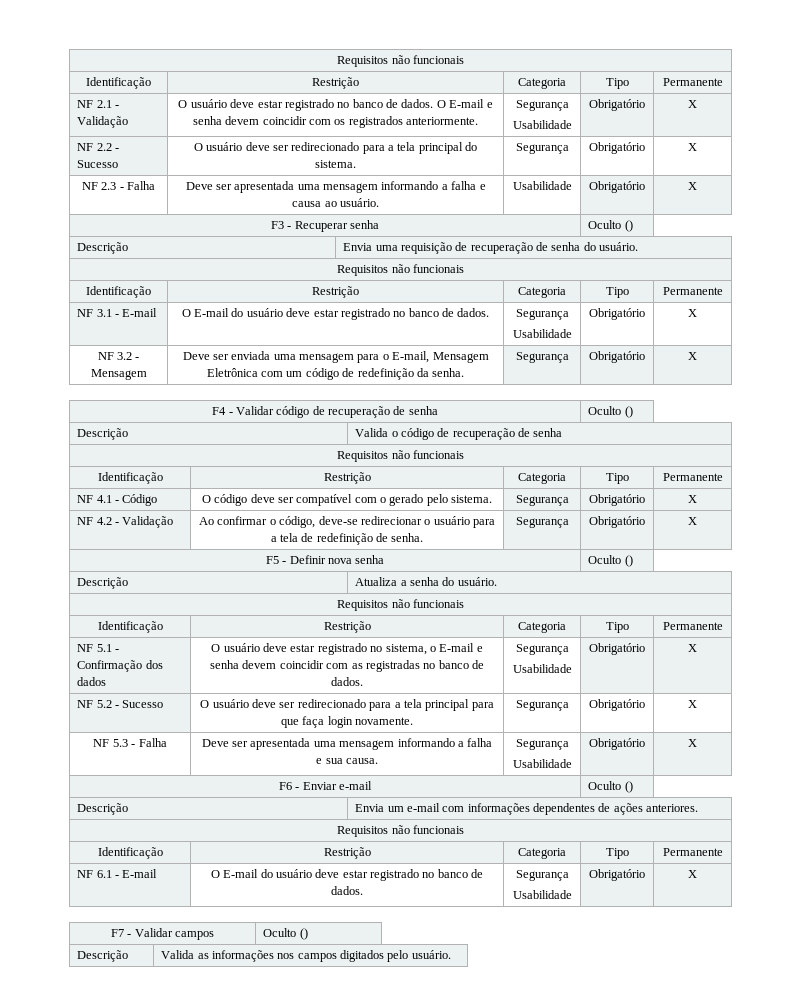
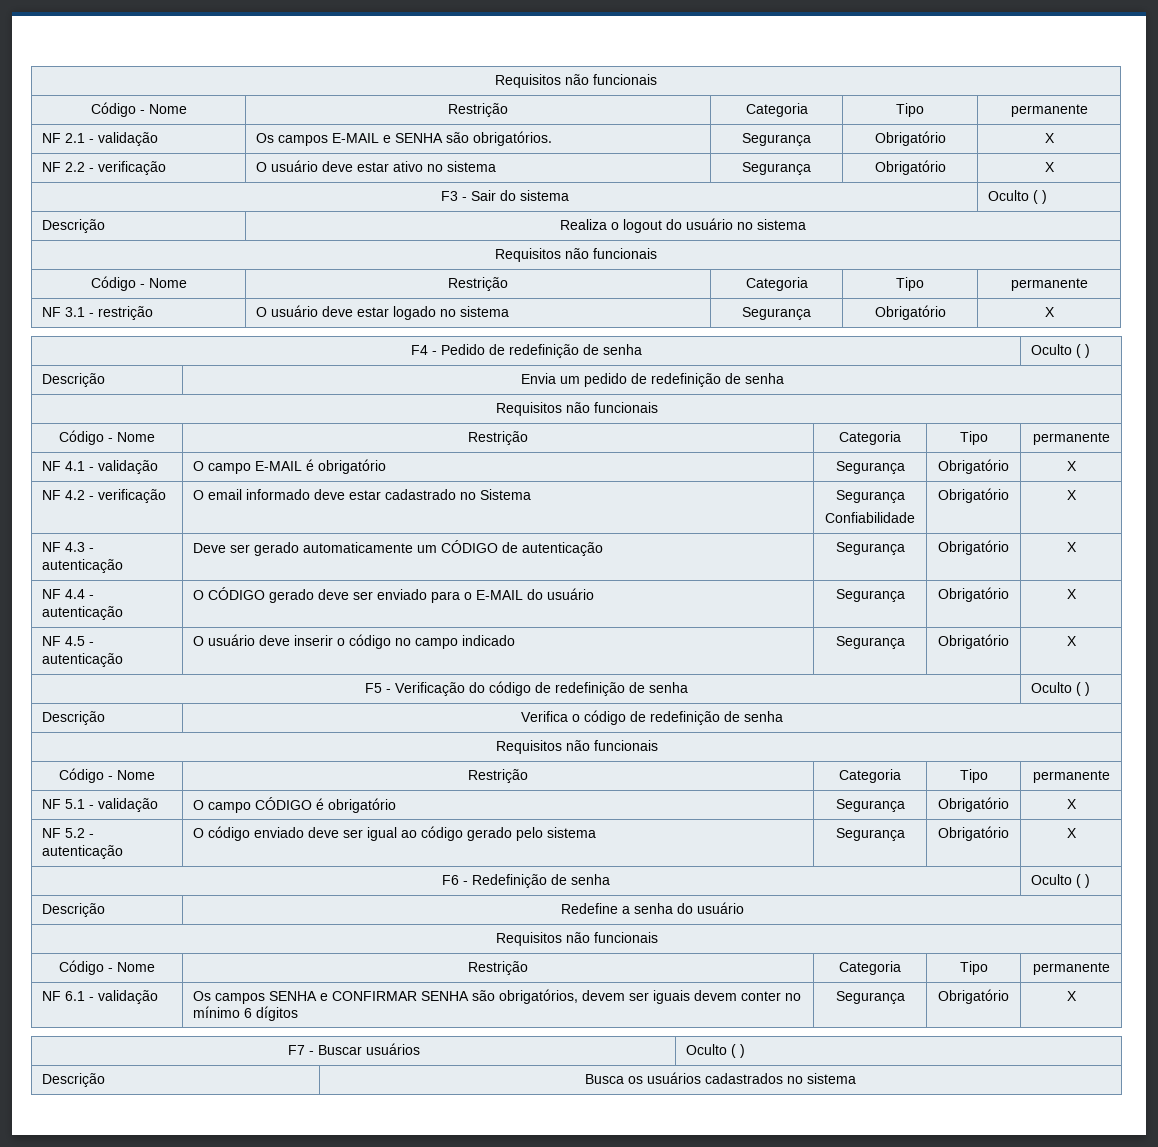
[337,55,464,67] [86,77,151,89] [312,77,359,89] [518,78,566,89] [605,78,629,89] [662,78,723,86] Requisitos não funcionais // Identificação | Restrição | Categoria | Tipo | Permanente -> [495,74,657,88] [90,102,187,117] [448,103,508,117] [745,103,808,117] [896,103,924,117] [1010,104,1088,117] Requisitos não funcionais // Código - Nome | Restrição | Categoria | Tipo | permanente
[77,116,129,128] [178,99,493,111] [192,116,479,128] [515,100,569,111] [512,120,572,129] Validação | O usuário deve estar registrado no banco de dados. O E-mail e senha devem coincidir com os registrados anteriormente. | Segurança // Usabilidade -> [98,132,159,146] [256,131,553,146] [742,133,811,146] validação | Os campos E-MAIL e SENHA são obrigatórios. | Segurança
[77,160,119,168] [193,142,478,154] [315,160,356,168] [515,143,569,154] [589,142,645,154] [688,143,697,151] [81,181,156,190] [185,181,486,193] [292,198,379,207] [512,181,572,190] Sucesso | O usuário deve ser redirecionado para a tela principal do sistema. | Segurança | Obrigatório | X // NF 2.3 - Falha | Deve ser apresentada uma mensagem informando a falha e causa ao usuário. | Usabilidade -> [98,161,167,175] [256,160,497,172] [742,162,811,175] verificação | O usuário deve estar ativo no sistema | Segurança
[294,220,380,232] [588,220,633,232] [77,242,129,254] [343,242,639,254] [337,264,464,276] [86,286,151,298] [312,286,359,298] [518,287,566,298] [605,287,629,298] [662,287,723,295] Recuperar senha | Oculto () // Descrição | Envia uma requisição de recuperação de senha do usuário. // Requisitos não funcionais // Identificação | Restrição | Categoria | Tipo | Permanente -> [470,190,569,201] [988,190,1048,204] [42,219,106,233] [560,218,806,233] [495,248,657,262] [90,276,187,291] [448,277,508,291] [745,277,808,291] [896,277,924,291] [1010,278,1088,291] Sair do sistema | Oculto ( ) // Descrição | Realiza o logout do usuário no sistema // Requisitos não funcionais // Código - Nome | Restrição | Categoria | Tipo | permanente
[122,308,158,317] [181,308,490,320] [515,309,569,320] [512,329,572,338] [589,308,645,320] [688,309,697,317] [97,352,140,360] [90,369,147,380] [182,351,489,363] [206,368,465,380] E-mail | O E-mail do usuário deve estar registrado no banco de dados. | Segurança // Usabilidade | Obrigatório | X // NF 3.2 - Mensagem | Deve ser enviada uma mensagem para o E-mail, Mensagem Eletrônica com um código de redefinição da senha. -> [98,306,154,320] [256,305,510,320] restrição | O usuário deve estar logado no sistema
[235,406,438,418] [588,406,633,418] [77,428,129,440] [355,428,563,440] [337,450,464,462] [97,472,163,484] [323,472,371,484] [518,473,566,484] [605,473,629,484] [662,473,723,481] Validar código de recuperação de senha | Oculto () // Descrição | Valida o código de recuperação de senha // Requisitos não funcionais // Identificação | Restrição | Categoria | Tipo | Permanente -> [440,344,642,358] [1031,344,1091,358] [42,373,106,387] [520,373,784,387] [495,402,658,416] [59,430,155,445] [468,431,528,445] [839,431,901,445] [959,431,988,445] [1032,432,1110,445] Pedido de redefinição de senha | Oculto ( ) // Descrição | Envia um pedido de redefinição de senha // Requisitos não funcionais // Código - Nome | Restrição | Categoria | Tipo | permanente
[122,494,158,506] [201,494,493,506] Código | O código deve ser compatível com o gerado pelo sistema. -> [98,460,159,474] [193,459,387,474] validação | O campo E-MAIL é obrigatório
[122,516,174,528] [199,516,495,528] [270,533,424,545] Validação | Ao confirmar o código, deve-se redirecionar o usuário para a tela de redefinição de senha. -> [98,489,167,503] [193,489,532,500] [835,490,905,503] [825,512,915,523] [938,488,1009,503] [1066,490,1077,500] [42,542,95,552] [42,559,124,573] [193,540,604,556] [835,542,905,555] [938,540,1009,555] [1066,542,1077,552] [42,589,95,599] [42,606,124,620] [193,587,595,603] [835,589,905,602] [938,587,1009,602] [1066,589,1077,599] [42,636,95,646] [42,653,124,667] [193,634,516,649] verificação | O email informado deve estar cadastrado no Sistema | Segurança // Confiabilidade | Obrigatório | X // NF 4.3 - autenticação | Deve ser gerado automaticamente um CÓDIGO de autenticação | Segurança | Obrigatório | X // NF 4.4 - autenticação | O CÓDIGO gerado deve ser enviado para o E-MAIL do usuário | Segurança | Obrigatório | X // NF 4.5 - autenticação | O usuário deve inserir o código no campo indicado
[289,555,385,564] [588,555,633,567] [77,577,129,589] [355,577,497,586] [337,599,464,611] [97,621,163,633] [323,621,371,633] [518,622,566,633] [605,622,629,633] [662,622,723,630] Definir nova senha | Oculto () // Descrição | Atualiza a senha do usuário. // Requisitos não funcionais // Identificação | Restrição | Categoria | Tipo | Permanente -> [394,681,688,696] [1031,682,1091,696] [42,711,106,725] [521,710,783,725] [495,740,658,754] [59,768,155,783] [468,769,528,783] [839,769,901,783] [959,769,988,783] [1032,770,1110,783] Verificação do código de redefinição de senha | Oculto ( ) // Descrição | Verifica o código de redefinição de senha // Requisitos não funcionais // Código - Nome | Restrição | Categoria | Tipo | permanente
[77,660,163,672] [77,677,107,686] [211,643,483,655] [210,660,484,672] [331,677,363,686] [515,644,569,655] [512,664,572,673] Confirmação dos dados | O usuário deve estar registrado no sistema, o E-mail e senha devem coincidir com as registradas no banco de dados. | Segurança // Usabilidade -> [98,798,159,812] [193,797,397,813] [835,799,905,812] validação | O campo CÓDIGO é obrigatório | Segurança
[122,700,164,708] [200,699,494,711] [280,716,414,728] [515,700,569,711] [589,699,645,711] [688,700,697,708] [93,738,167,747] [201,738,493,750] [316,758,378,764] [515,739,569,750] [512,759,572,768] Sucesso | O usuário deve ser redirecionado para a tela principal para que faça login novamente. | Segurança | Obrigatório | X // NF 5.3 - Falha | Deve ser apresentada uma mensagem informando a falha e sua causa. | Segurança // Usabilidade -> [42,845,124,859] [193,826,597,841] [835,828,905,841] autenticação | O código enviado deve ser igual ao código gerado pelo sistema | Segurança
[302,781,373,790] [588,781,633,793] [77,803,129,815] [355,803,699,815] [337,825,464,837] [97,847,163,859] [323,847,371,859] [518,848,566,859] [605,848,629,859] [662,848,723,856] Enviar e-mail | Oculto () // Descrição | Envia um e-mail com informações dependentes de ações anteriores. // Requisitos não funcionais // Identificação | Restrição | Categoria | Tipo | Permanente -> [472,874,610,888] [1031,874,1091,888] [42,903,106,917] [560,902,744,914] [495,932,658,946] [59,960,155,975] [468,961,528,975] [839,961,901,975] [959,961,988,975] [1032,962,1110,975] Redefinição de senha | Oculto ( ) // Descrição | Redefine a senha do usuário // Requisitos não funcionais // Código - Nome | Restrição | Categoria | Tipo | permanente
[122,869,158,878] [210,869,484,881] [331,886,363,895] [515,870,569,881] [512,890,572,899] E-mail | O E-mail do usuário deve estar registrado no banco de dados. | Segurança // Usabilidade -> [98,990,159,1004] [193,989,802,1004] [193,1006,299,1021] [835,991,905,1004] validação | Os campos SENHA e CONFIRMAR SENHA são obrigatórios, devem ser iguais devem conter no mínimo 6 dígitos | Segurança
[134,928,215,940] [263,928,308,940] [77,950,129,962] [161,950,451,962] Validar campos | Oculto () // Descrição | Valida as informações nos campos digitados pelo usuário. -> [317,1043,420,1055] [686,1044,746,1058] [42,1073,106,1087] [585,1072,856,1084] Buscar usuários | Oculto ( ) // Descrição | Busca os usuários cadastrados no sistema

